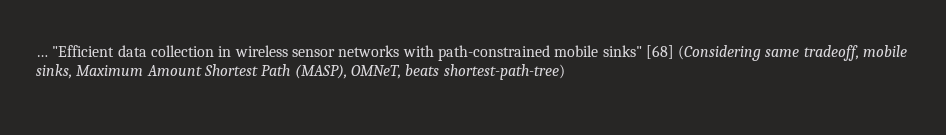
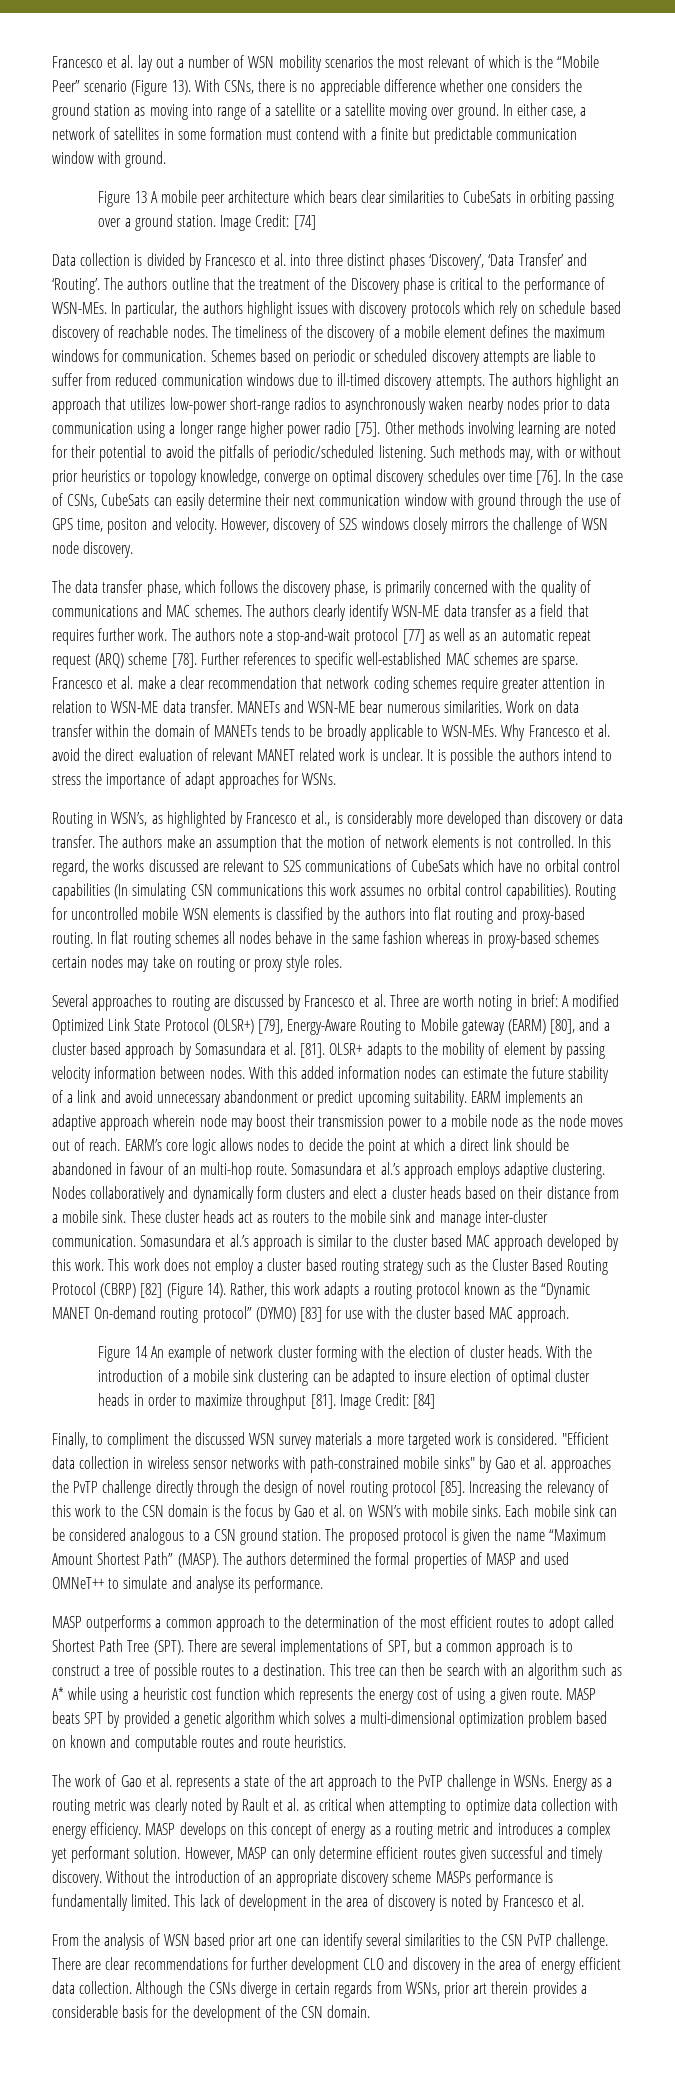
[36,55,48,57] … -> [52,55,600,72] [52,79,582,96] [52,103,587,120] [52,127,578,144] [52,151,167,168] [98,190,615,207] [98,214,316,231] [52,253,587,270] [52,277,605,294] [52,301,621,318] [52,325,605,342] [52,349,597,366] [52,373,620,390] [52,397,611,414] [52,421,616,438] [52,445,621,462] [52,469,623,486] [52,493,621,510] [52,517,608,534] [52,541,134,558] [52,580,591,597] [52,604,589,621] [52,628,591,645] [52,652,579,669] [52,676,605,693] [52,700,580,713] [52,724,610,741] [52,748,613,765] [52,772,337,789] [52,811,623,828] [52,835,611,852] [52,859,620,876] [52,883,617,900] [52,907,585,924] [52,931,599,948] [52,955,342,972] [52,994,620,1011] [52,1018,610,1035] [52,1042,605,1059] [52,1066,610,1083] [52,1090,584,1107] [52,1114,623,1131] [52,1138,570,1155] [52,1162,606,1179] [52,1186,619,1203] [52,1210,548,1227] [52,1234,619,1251] [52,1258,609,1275] [52,1282,590,1299] [52,1306,570,1323] [98,1345,593,1362] [98,1369,591,1386] [98,1393,436,1410] [52,1432,558,1449] Francesco et al. lay out a number of WSN mobility scenarios the most relevant of which is the “Mobile Peer” scenario (Figure 13). With CSNs, there is no appreciable difference whether one considers the ground station as moving into range of a satellite or a satellite moving over ground. In either case, a network of satellites in some formation must contend with a finite but predictable communication window with ground. // Figure 13 A mobile peer architecture which bears clear similarities to CubeSats in orbiting passing over a ground station. Image Credit: [74] // Data collection is divided by Francesco et al. into three distinct phases ‘Discovery’, ‘Data Transfer’ and ‘Routing’. The authors outline that the treatment of the Discovery phase is critical to the performance of WSN-MEs. In particular, the authors highlight issues with discovery protocols which rely on schedule based discovery of reachable nodes. The timeliness of the discovery of a mobile element defines the maximum windows for communication. Schemes based on periodic or scheduled discovery attempts are liable to suffer from reduced communication windows due to ill-timed discovery attempts. The authors highlight an approach that utilizes low-power short-range radios to asynchronously waken nearby nodes prior to data communication using a longer range higher power radio [75]. Other methods involving learning are noted for their potential to avoid the pitfalls of periodic/scheduled listening. Such methods may, with or without prior heuristics or topology knowledge, converge on optimal discovery schedules over time [76]. In the case of CSNs, CubeSats can easily determine their next communication window with ground through the use of GPS time, positon and velocity. However, discovery of S2S windows closely mirrors the challenge of WSN node discovery. // The data transfer phase, which follows the discovery phase, is primarily concerned with the quality of communications and MAC schemes. The authors clearly identify WSN-ME data transfer as a field that requires further work. The authors note a stop-and-wait protocol [77] as well as an automatic repeat request (ARQ) scheme [78]. Further references to specific well-established MAC schemes are sparse. Francesco et al. make a clear recommendation that network coding schemes require greater attention in relation to WSN-ME data transfer. MANETs and WSN-ME bear numerous similarities. Work on data transfer within the domain of MANETs tends to be broadly applicable to WSN-MEs. Why Francesco et al. avoid the direct evaluation of relevant MANET related work is unclear. It is possible the authors intend to stress the importance of adapt approaches for WSNs. // Routing in WSN’s, as highlighted by Francesco et al., is considerably more developed than discovery or data transfer. The authors make an assumption that the motion of network elements is not controlled. In this regard, the works discussed are relevant to S2S communications of CubeSats which have no orbital control capabilities (In simulating CSN communications this work assumes no orbital control capabilities). Routing for uncontrolled mobile WSN elements is classified by the authors into flat routing and proxy-based routing. In flat routing schemes all nodes behave in the same fashion whereas in proxy-based schemes certain nodes may take on routing or proxy style roles. // Several approaches to routing are discussed by Francesco et al. Three are worth noting in brief: A modified Optimized Link State Protocol (OLSR+) [79], Energy-Aware Routing to Mobile gateway (EARM) [80], and a cluster based approach by Somasundara et al. [81]. OLSR+ adapts to the mobility of element by passing velocity information between nodes. With this added information nodes can estimate the future stability of a link and avoid unnecessary abandonment or predict upcoming suitability. EARM implements an adaptive approach wherein node may boost their transmission power to a mobile node as the node moves out of reach. EARM’s core logic allows nodes to decide the point at which a direct link should be abandoned in favour of an multi-hop route. Somasundara et al.’s approach employs adaptive clustering. Nodes collaboratively and dynamically form clusters and elect a cluster heads based on their distance from a mobile sink. These cluster heads act as routers to the mobile sink and manage inter-cluster communication. Somasundara et al.’s approach is similar to the cluster based MAC approach developed by this work. This work does not employ a cluster based routing strategy such as the Cluster Based Routing Protocol (CBRP) [82] (Figure 14). Rather, this work adapts a routing protocol known as the “Dynamic MANET On-demand routing protocol” (DYMO) [83] for use with the cluster based MAC approach. // Figure 14 An example of network cluster forming with the election of cluster heads. With the introduction of a mobile sink clustering can be adapted to insure election of optimal cluster heads in order to maximize throughput [81]. Image Credit: [84] // Finally, to compliment the discussed WSN survey materials a more targeted work is considered.
[645,45,908,61] [36,64,565,80] [68] (Considering same tradeoff, mobile sinks, Maximum Amount Shortest Path (MASP), OMNeT, beats shortest-path-tree) -> [478,1456,611,1473] [52,1480,609,1497] [52,1504,617,1521] [52,1528,606,1545] [52,1552,570,1569] [52,1576,324,1593] [52,1615,614,1632] [52,1639,573,1656] [52,1663,622,1680] [52,1687,597,1704] [52,1711,608,1728] [52,1735,347,1752] [52,1774,612,1791] [52,1798,619,1815] [52,1822,611,1839] [51,1846,604,1863] [52,1870,554,1887] [52,1894,584,1911] [52,1933,609,1950] [52,1957,621,1974] [52,1981,587,1998] [52,2005,371,2022] by Gao et al. approaches the PvTP challenge directly through the design of novel routing protocol [85]. Increasing the relevancy of this work to the CSN domain is the focus by Gao et al. on WSN’s with mobile sinks. Each mobile sink can be considered analogous to a CSN ground station. The proposed protocol is given the name “Maximum Amount Shortest Path” (MASP). The authors determined the formal properties of MASP and used OMNeT++ to simulate and analyse its performance. // MASP outperforms a common approach to the determination of the most efficient routes to adopt called Shortest Path Tree (SPT). There are several implementations of SPT, but a common approach is to construct a tree of possible routes to a destination. This tree can then be search with an algorithm such as A* while using a heuristic cost function which represents the energy cost of using a given route. MASP beats SPT by provided a genetic algorithm which solves a multi-dimensional optimization problem based on known and computable routes and route heuristics. // The work of Gao et al. represents a state of the art approach to the PvTP challenge in WSNs. Energy as a routing metric was clearly noted by Rault et al. as critical when attempting to optimize data collection with energy efficiency. MASP develops on this concept of energy as a routing metric and introduces a complex yet performant solution. However, MASP can only determine efficient routes given successful and timely discovery. Without the introduction of an appropriate discovery scheme MASPs performance is fundamentally limited. This lack of development in the area of discovery is noted by Francesco et al. // From the analysis of WSN based prior art one can identify several similarities to the CSN PvTP challenge. There are clear recommendations for further development CLO and discovery in the area of energy efficient data collection. Although the CSNs diverge in certain regards from WSNs, prior art therein provides a considerable basis for the development of the CSN domain.

